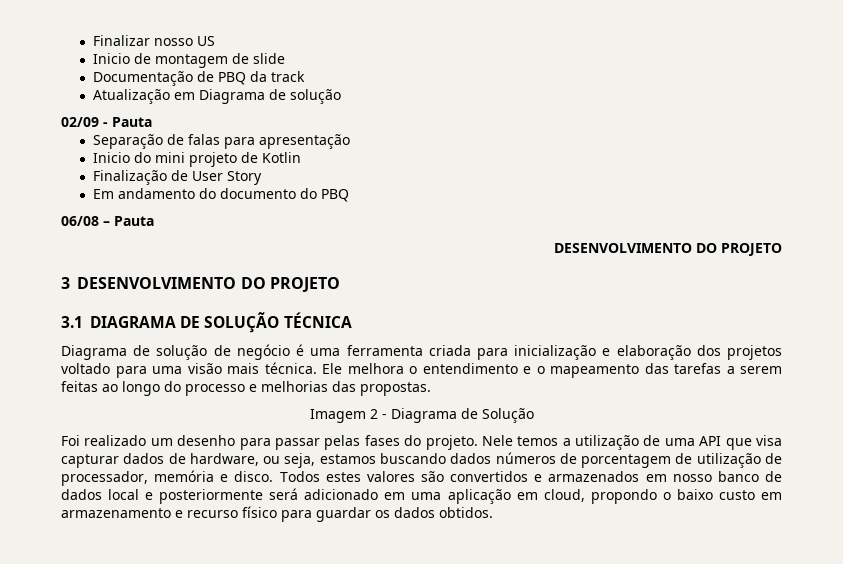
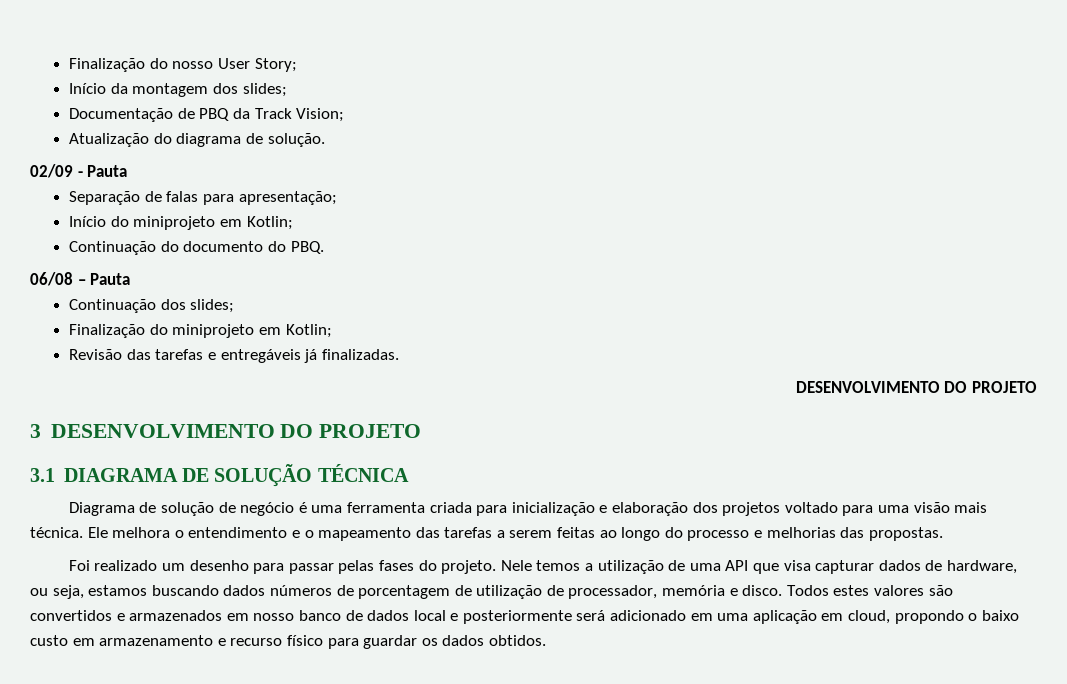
[92,35,215,46] [92,53,285,68] Finalizar nosso US // Inicio de montagem de slide -> [69,58,297,72] [69,83,287,97] Finalização do nosso User Story; // Início da montagem dos slides;
[270,71,305,82] track -> [254,108,345,122] Track Vision;
[173,89,341,104] em Diagrama de solução -> [153,133,325,147] do diagrama de solução.
[258,134,350,149] [92,152,301,167] [92,170,262,185] [92,188,195,199] apresentação // Inicio do mini projeto de Kotlin // Finalização de User Story // Em andamento -> [238,191,337,205] [69,216,293,230] [69,241,157,255] apresentação; // Início do miniprojeto em Kotlin; // Continuação
[320,189,349,202] PBQ -> [290,241,324,254] PBQ.
(154, 221) none -> [69,299,235,313] [69,324,332,338] [69,349,399,363] // Continuação dos slides; // Finalização do miniprojeto em Kotlin; // Revisão das tarefas e entregáveis já finalizadas.
[309,408,534,423] // Imagem 2 - Diagrama de Solução -> (943, 534) none

